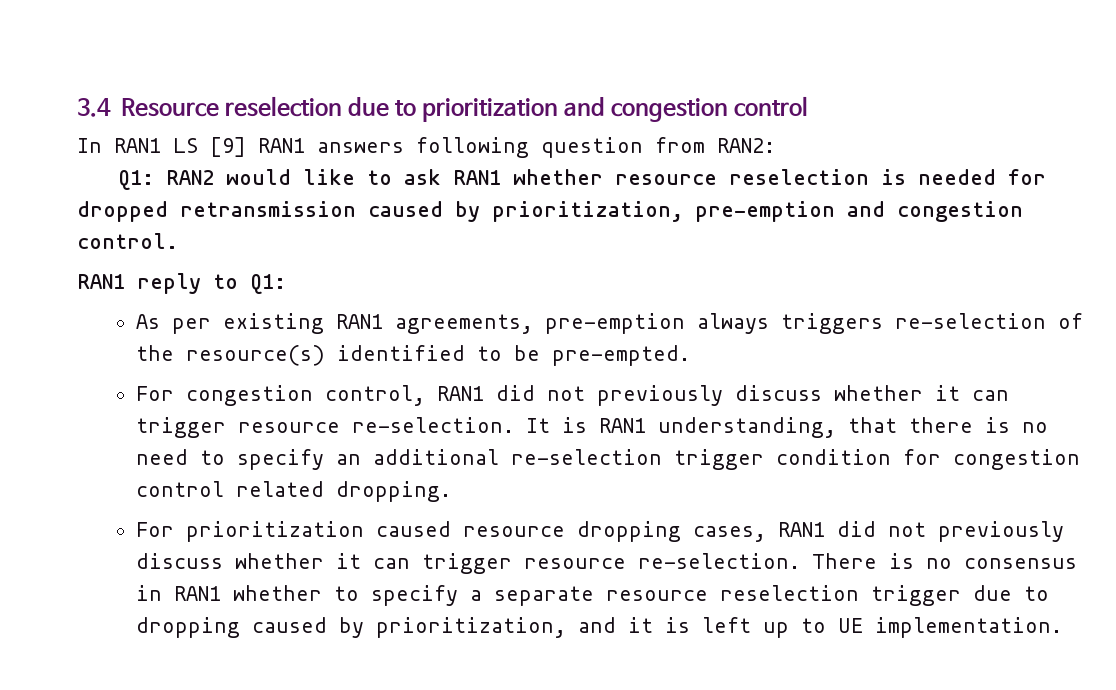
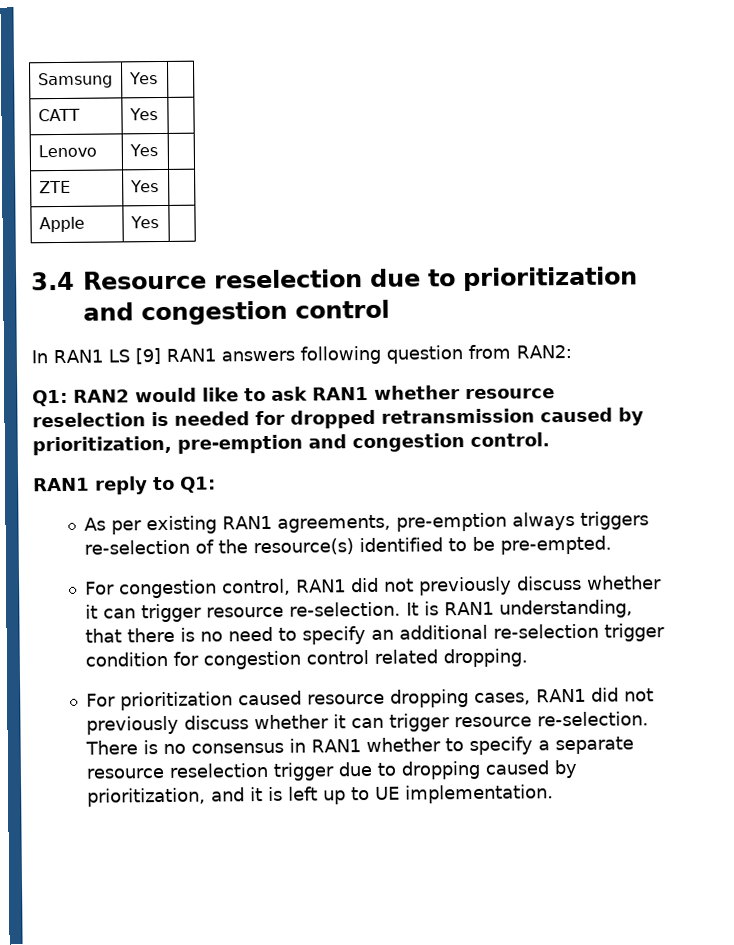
(77, 107) none -> [37,72,113,89] [128,72,159,85] [37,108,81,122] [128,108,159,121] [37,144,97,158] [128,144,159,157] [38,180,71,194] [129,180,160,193] [38,216,85,233] [129,216,160,229] Samsung | Yes | // CATT | Yes | // Lenovo | Yes | // ZTE | Yes | // Apple | Yes | //

